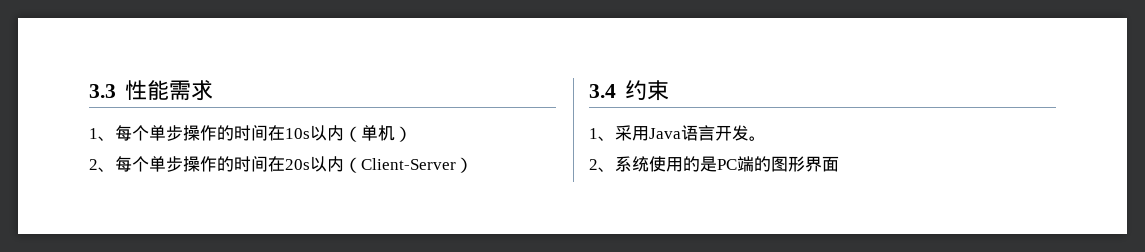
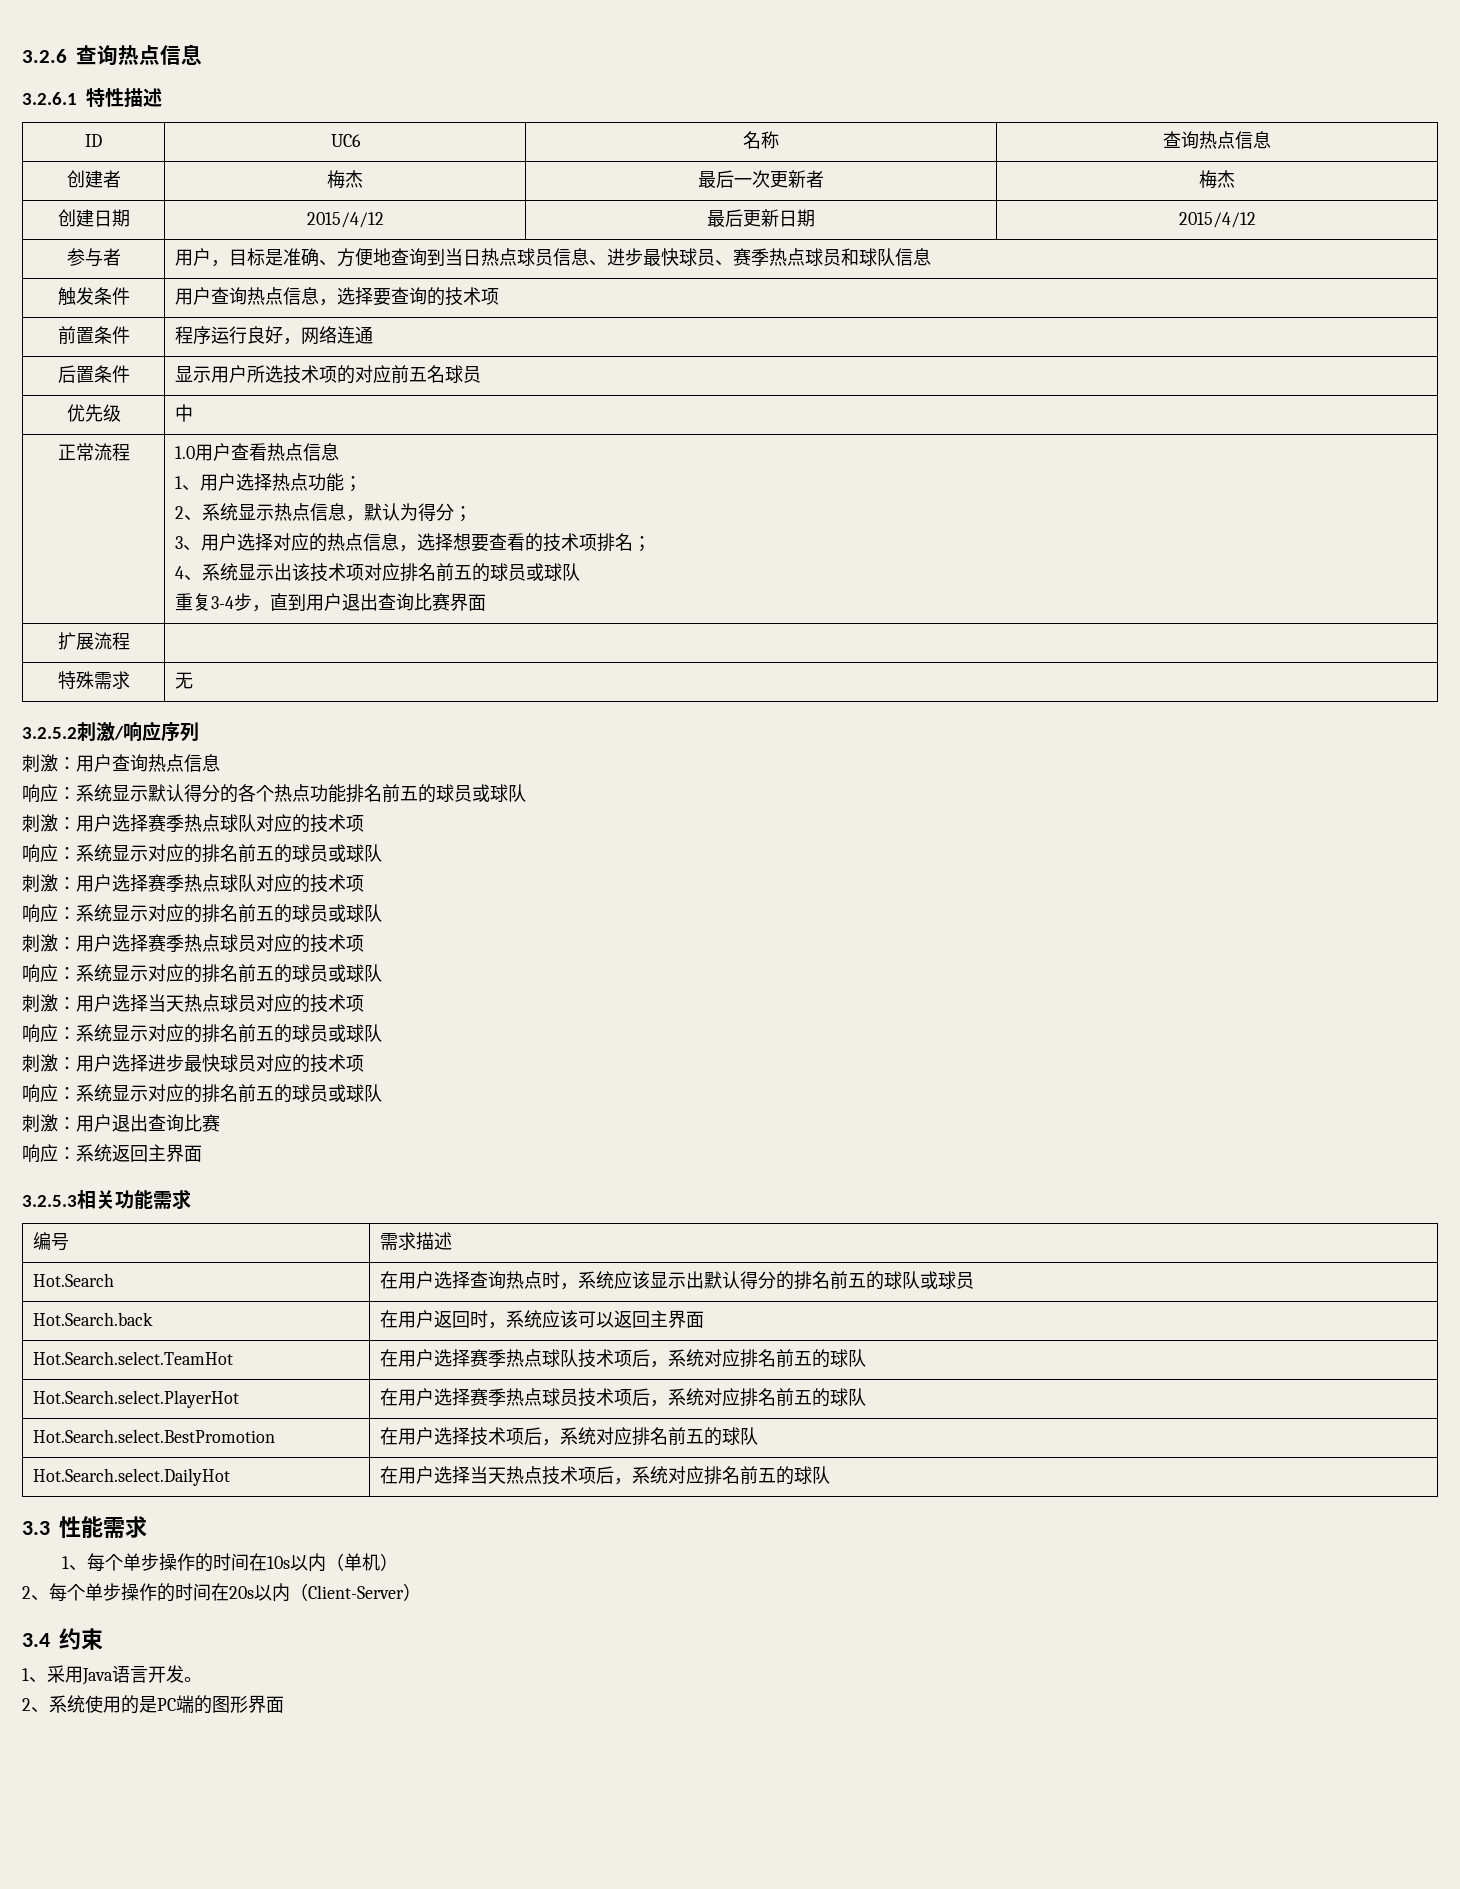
(89, 91) none -> [22,44,202,66] [22,88,162,108] [85,134,102,147] [330,134,361,147] [743,131,779,149] [1163,131,1271,149] [66,170,121,188] [326,170,363,188] [698,170,824,188] [1199,170,1235,188] [57,209,130,227] [306,212,384,228] [707,209,815,227] [1178,212,1256,228] [66,248,121,267] [174,248,931,267] [57,287,130,306] [174,287,499,306] [57,326,130,344] [174,326,373,345] [57,365,130,383] [174,365,481,384] [66,404,121,422] [174,404,193,422] [57,443,130,461] [174,443,339,461] [174,473,362,492] [174,503,472,522] [174,533,651,552] [174,563,580,582] [174,593,486,612] [57,632,130,650] [57,671,130,689] [174,672,193,689] [22,721,199,742] [22,754,220,773] [22,784,526,803] [22,814,364,833] [22,844,382,863] [22,874,364,893] [22,904,382,923] [22,934,364,953] [22,964,382,983] [22,994,364,1013] [22,1024,382,1043] [22,1054,364,1073] [22,1084,382,1103] [22,1114,220,1133] [22,1144,202,1163] [22,1189,191,1210] [32,1232,69,1251] [379,1232,452,1250] [32,1273,114,1287] [379,1271,974,1290] [32,1312,153,1326] [379,1310,704,1329] [32,1351,233,1365] [379,1349,866,1368] [32,1390,239,1408] [379,1388,866,1407] [32,1429,275,1443] [379,1427,758,1446] [32,1468,230,1486] [379,1466,830,1485] 3.2.6查询热点信息 // 3.2.6.1特性描述 // ID | UC6 | 名称 | 查询热点信息 // 创建者 | 梅杰 | 最后一次更新者 | 梅杰 // 创建日期 | 2015/4/12 | 最后更新日期 | 2015/4/12 // 参与者 | 用户，目标是准确、方便地查询到当日热点球员信息、进步最快球员、赛季热点球员和球队信息 // 触发条件 | 用户查询热点信息，选择要查询的技术项 // 前置条件 | 程序运行良好，网络连通 // 后置条件 | 显示用户所选技术项的对应前五名球员 // 优先级 | 中 // 正常流程 | 1.0用户查看热点信息 // 1、用户选择热点功能； // 2、系统显示热点信息，默认为得分； // 3、用户选择对应的热点信息，选择想要查看的技术项排名； // 4、系统显示出该技术项对应排名前五的球员或球队 // 重复3-4步，直到用户退出查询比赛界面 // 扩展流程 | // 特殊需求 | 无 // 3.2.5.2刺激/响应序列 // 刺激：用户查询热点信息 // 响应：系统显示默认得分的各个热点功能排名前五的球员或球队 // 刺激：用户选择赛季热点球队对应的技术项 // 响应：系统显示对应的排名前五的球员或球队 // 刺激：用户选择赛季热点球队对应的技术项 // 响应：系统显示对应的排名前五的球员或球队 // 刺激：用户选择赛季热点球员对应的技术项 // 响应：系统显示对应的排名前五的球员或球队 // 刺激：用户选择当天热点球员对应的技术项 // 响应：系统显示对应的排名前五的球员或球队 // 刺激：用户选择进步最快球员对应的技术项 // 响应：系统显示对应的排名前五的球员或球队 // 刺激：用户退出查询比赛 // 响应：系统返回主界面 // 3.2.5.3相关功能需求 // 编号 | 需求描述 // Hot.Search | 在用户选择查询热点时，系统应该显示出默认得分的排名前五的球队或球员 // Hot.Search.back | 在用户返回时，系统应该可以返回主界面 // Hot.Search.select.TeamHot | 在用户选择赛季热点球队技术项后，系统对应排名前五的球队 // Hot.Search.select.PlayerHot | 在用户选择赛季热点球员技术项后，系统对应排名前五的球队 // Hot.Search.select.BestPromotion | 在用户选择技术项后，系统对应排名前五的球队 // Hot.Search.select.DailyHot | 在用户选择当天热点技术项后，系统对应排名前五的球队 //

